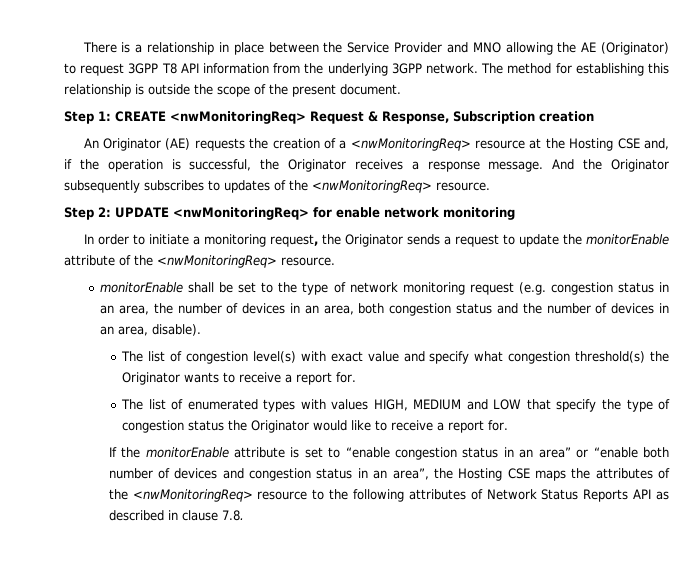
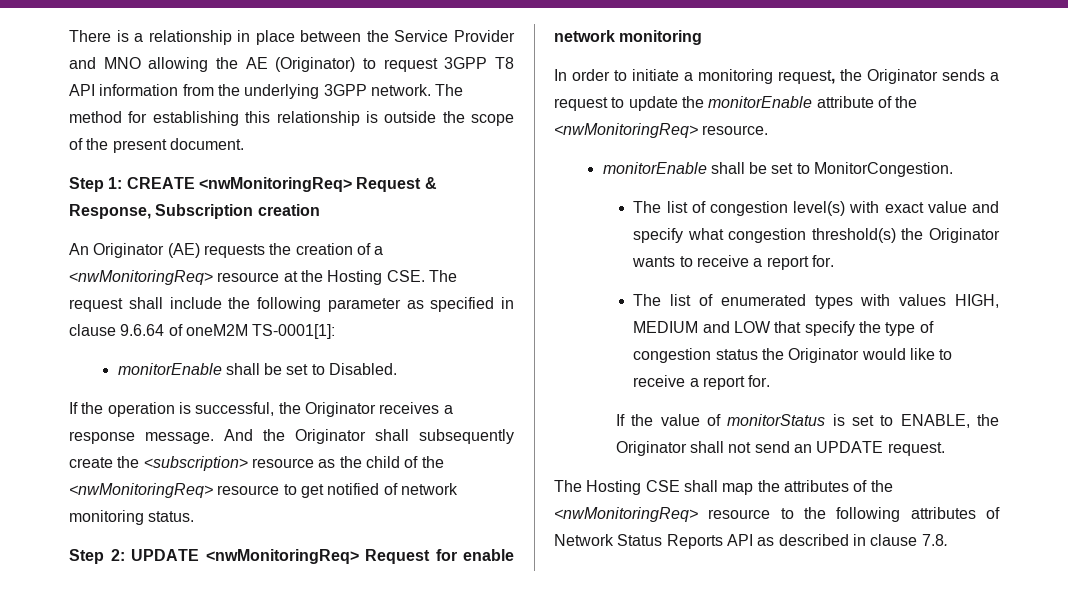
[617,138,669,150] [64,159,72,169] CSE and, if -> [386,270,457,282] [69,297,514,312] [69,324,336,339] [117,363,398,375] [69,402,78,414] CSE. The request shall include the following parameter as specified in clause 9.6.64 of oneM2M TS-0001[1]: // monitorEnable shall be set to Disabled. // If
[64,180,490,193] subsequently subscribes to updates of the <nwMonitoringReq> resource. -> [375,429,514,444] [69,456,444,471] [69,483,458,498] [69,510,195,525] shall subsequently create the <subscription> resource as the child of the <nwMonitoringReq> resource to get notified of network monitoring status.
(309, 213) none -> [365,549,430,564] Request
[278,282,669,295] [100,303,670,316] [100,324,202,336] the type of network monitoring request (e.g. congestion status in an area, the number of devices in an area, both congestion status and the number of devices in an area, disable). -> [814,162,954,177] MonitorCongestion.
[145,447,669,460] [108,468,566,481] monitorEnable attribute is set to “enable congestion status in an area” or “enable both number of devices and congestion status in an area”, the Hosting CSE maps -> [660,414,999,428] [615,441,945,456] [554,480,754,495] value of monitorStatus is set to ENABLE, the Originator shall not send an UPDATE request. // The Hosting CSE shall map

